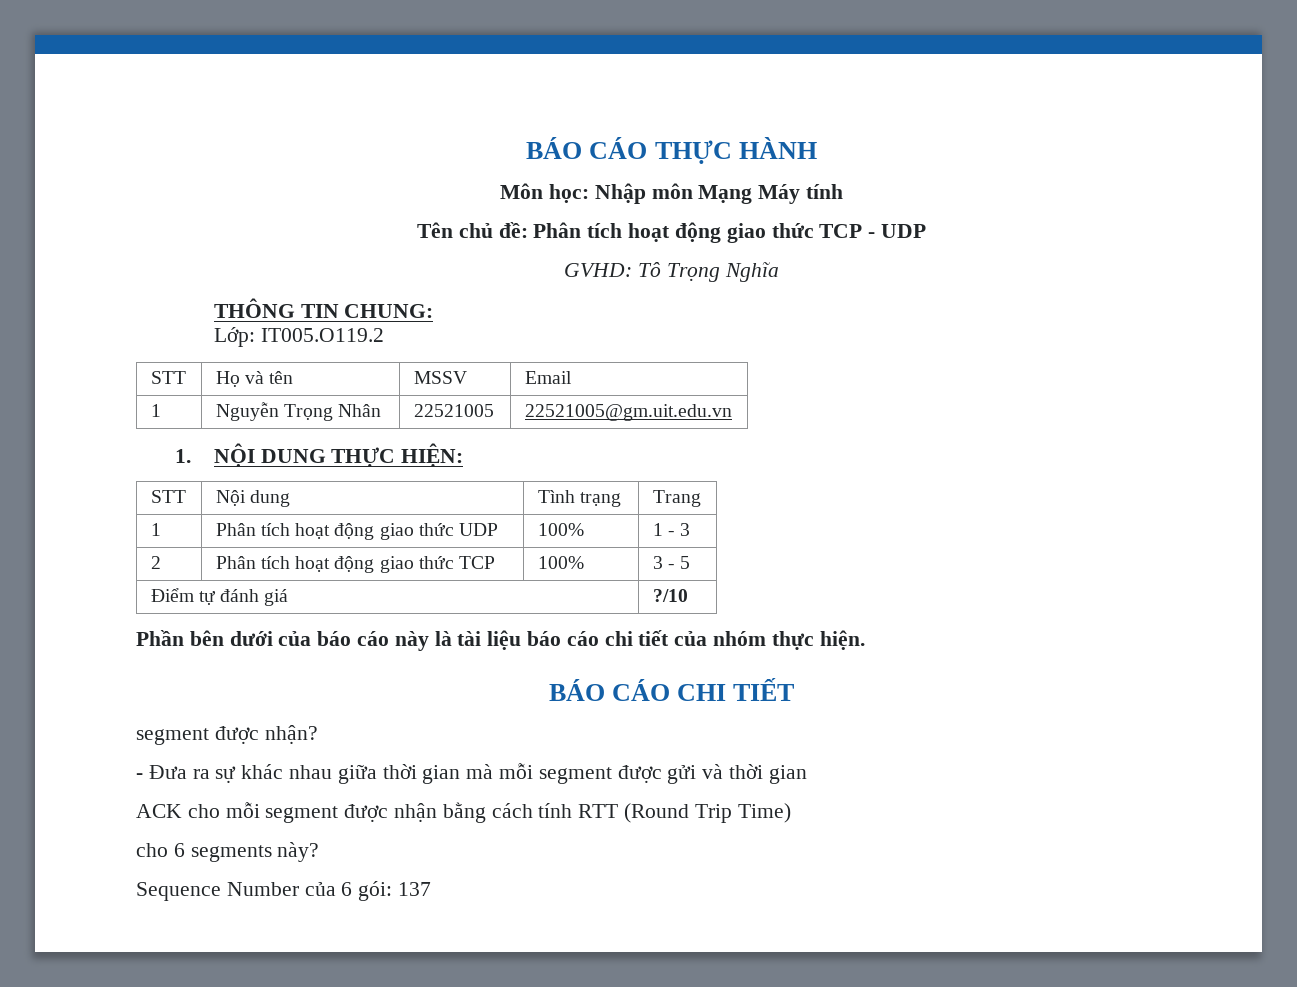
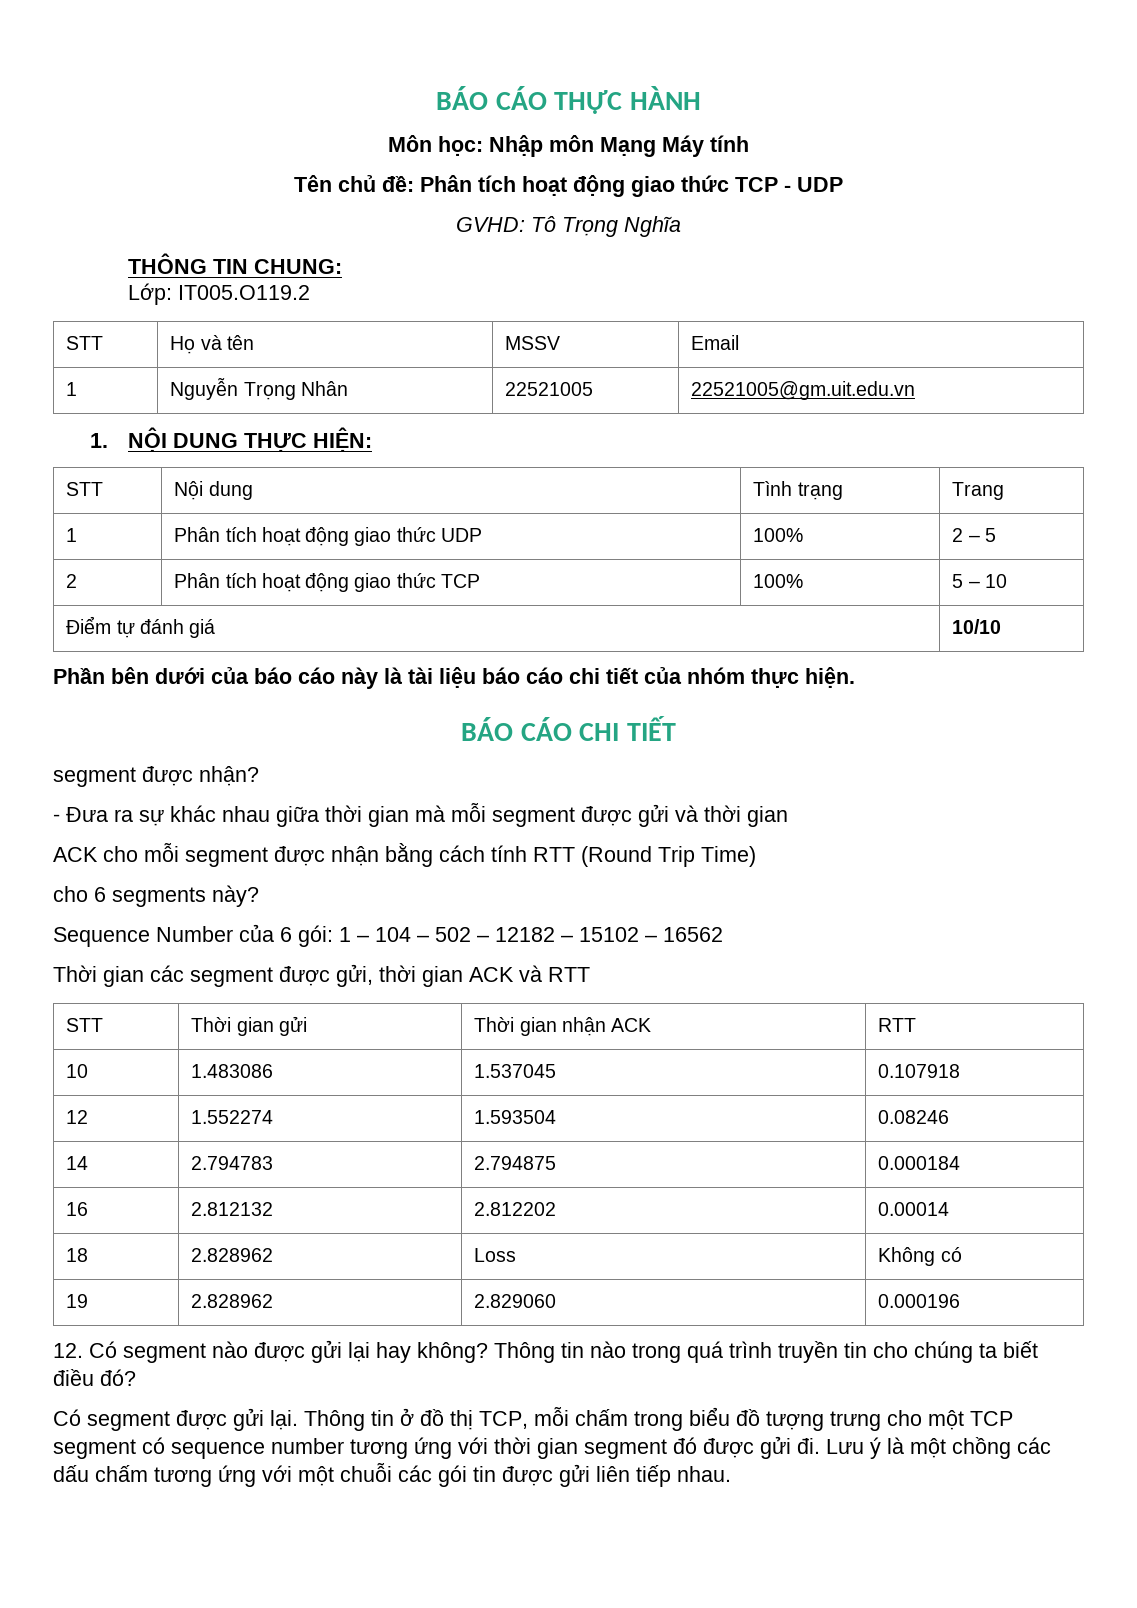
[652,523,691,536] 1 - 3 -> [952,528,996,542] 2 – 5
[652,556,691,569] 3 - 5 -> [952,574,1007,588] 5 – 10
[652,589,688,602] ?/10 -> [952,619,1002,634] 10/10
[398,882,432,896] 137 -> [339,927,723,942] [53,964,590,987] [66,1018,104,1032] [191,1016,307,1036] [474,1017,652,1036] [878,1018,917,1032] [66,1064,89,1078] [191,1064,274,1078] [474,1064,557,1078] [878,1064,961,1078] [66,1110,89,1124] [191,1110,274,1124] [474,1110,557,1124] [878,1110,950,1124] [66,1156,89,1170] [191,1156,274,1170] [474,1156,557,1170] [878,1156,961,1170] [66,1202,89,1216] [191,1202,274,1216] [474,1202,557,1216] [878,1202,950,1216] [66,1248,89,1262] [191,1248,274,1262] [474,1248,517,1262] [878,1247,962,1266] [66,1294,89,1308] [191,1294,274,1308] [474,1294,557,1308] [878,1294,961,1308] [53,1340,1038,1363] [53,1369,136,1386] [53,1407,1013,1431] [53,1436,1051,1459] [53,1463,731,1487] 1 – 104 – 502 – 12182 – 15102 – 16562 // Thời gian các segment được gửi, thời gian ACK và RTT // STT | Thời gian gửi | Thời gian nhận ACK | RTT // 10 | 1.483086 | 1.537045 | 0.107918 // 12 | 1.552274 | 1.593504 | 0.08246 // 14 | 2.794783 | 2.794875 | 0.000184 // 16 | 2.812132 | 2.812202 | 0.00014 // 18 | 2.828962 | Loss | Không có // 19 | 2.828962 | 2.829060 | 0.000196 // 12. Có segment nào được gửi lại hay không? Thông tin nào trong quá trình truyền tin cho chúng ta biết điều đó? // Có segment được gửi lại. Thông tin ở đồ thị TCP, mỗi chấm trong biểu đồ tượng trưng cho một TCP segment có sequence number tương ứng với thời gian segment đó được gửi đi. Lưu ý là một chồng các dấu chấm tương ứng với một chuỗi các gói tin được gửi liên tiếp nhau.

